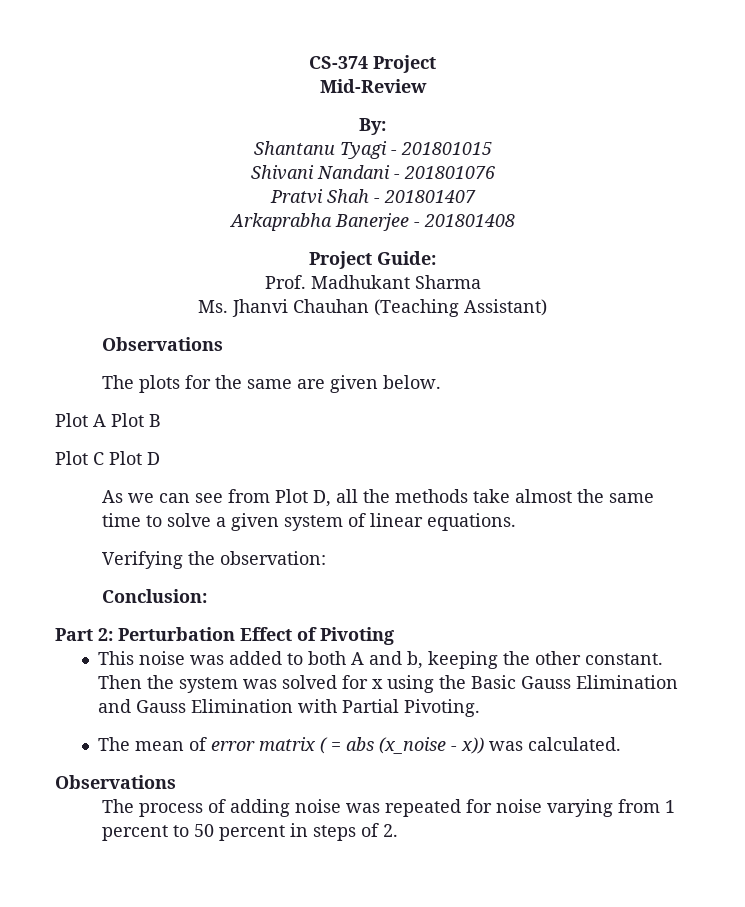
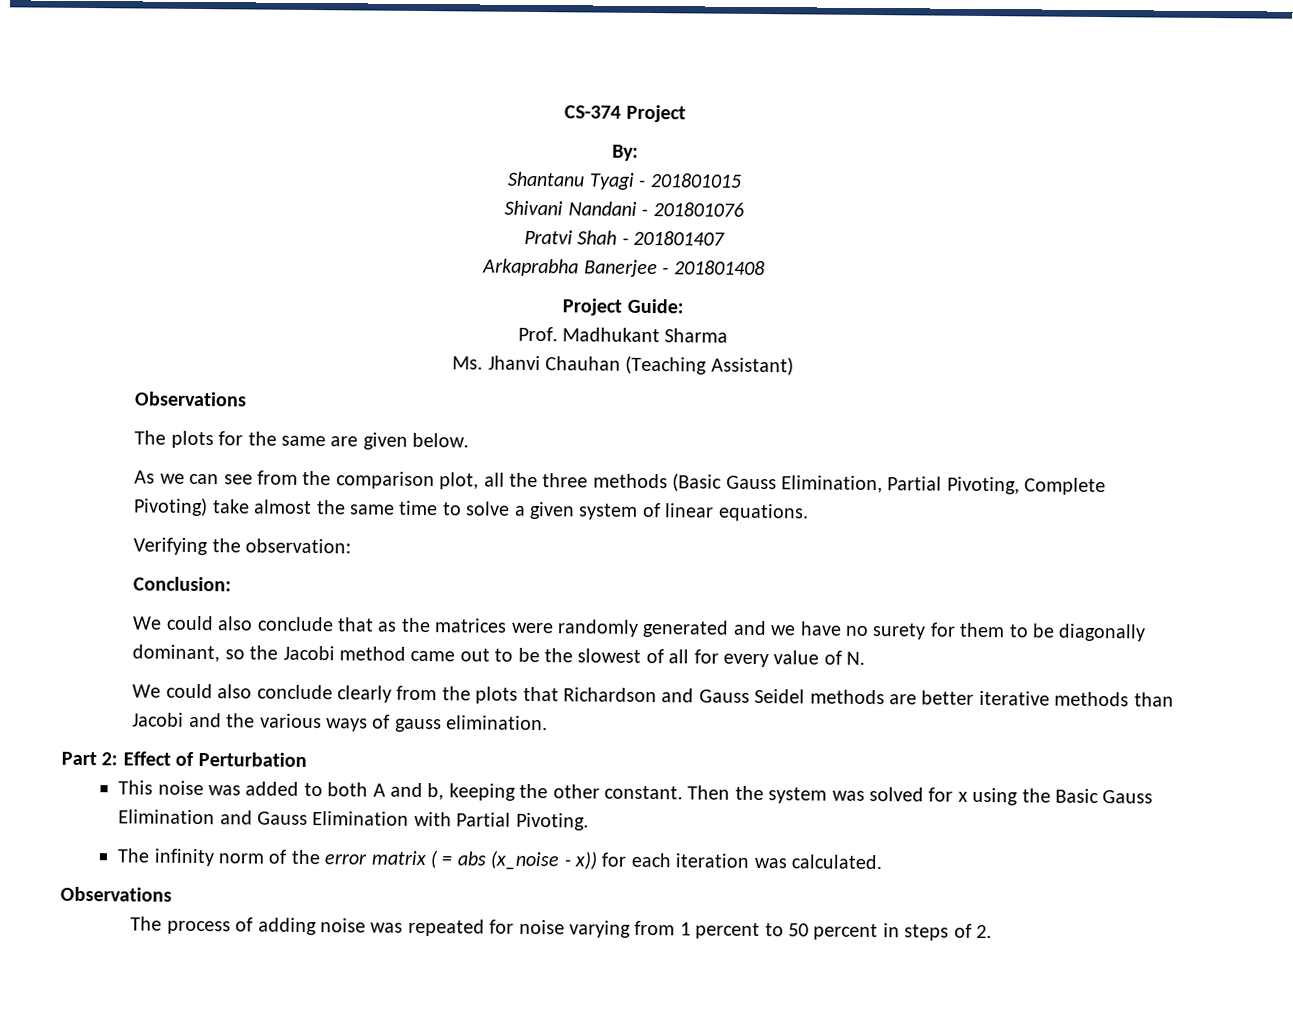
[319,79,427,93] // Mid-Review -> (686, 113) none
[55,413,161,427] [55,451,160,465] // Plot A Plot B // Plot C Plot D -> (470, 440) none
[274,489,468,507] Plot D, all the methods -> [302,470,1107,496] [133,497,209,517] the comparison plot, all the three methods (Basic Gauss Elimination, Partial Pivoting, Complete Pivoting)
(207, 596) none -> [132,615,1147,642] [132,644,866,668] [132,683,1174,707] [132,712,549,733] // We could also conclude that as the matrices were randomly generated and we have no surety for them to be diagonally dominant, so the Jacobi method came out to be the slowest of all for every value of N. // We could also conclude clearly from the plots that Richardson and Gauss Seidel methods are better iterative methods than Jacobi and the various ways of gauss elimination.
[118,627,235,641] Perturbation -> (119, 759) none
[320,627,394,645] Pivoting -> [197,752,307,767] Perturbation
[135,737,208,751] mean of -> [153,848,321,867] infinity norm of the
(485, 745) none -> [601,852,750,868] for each iteration

